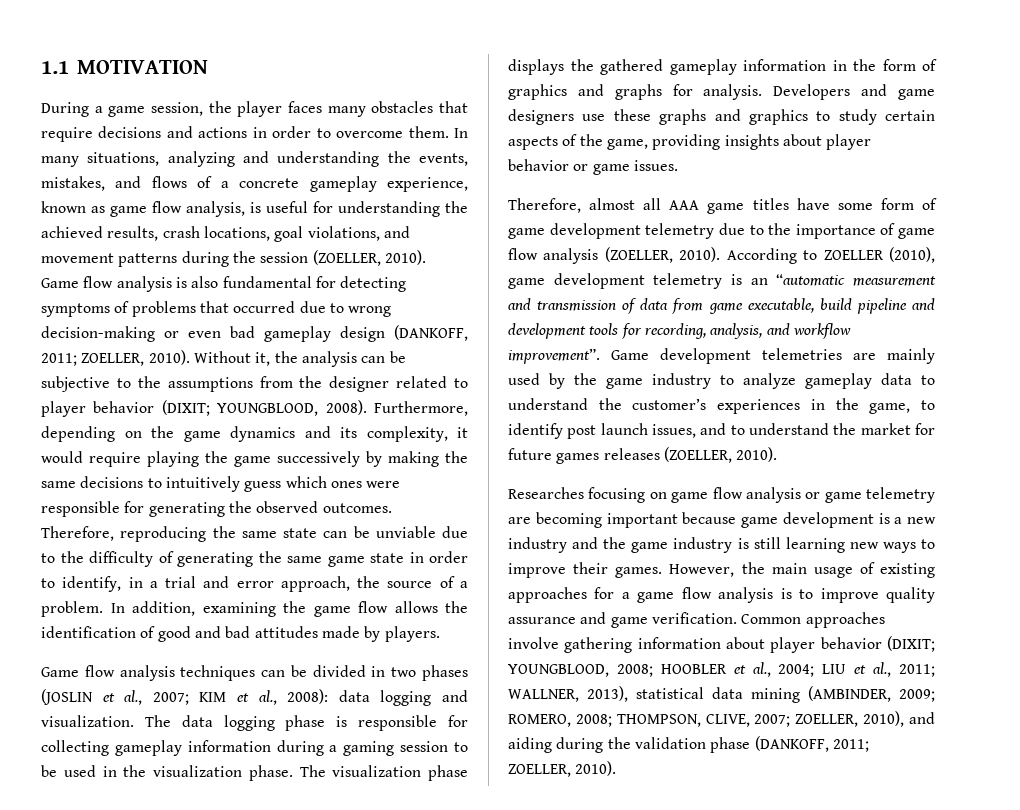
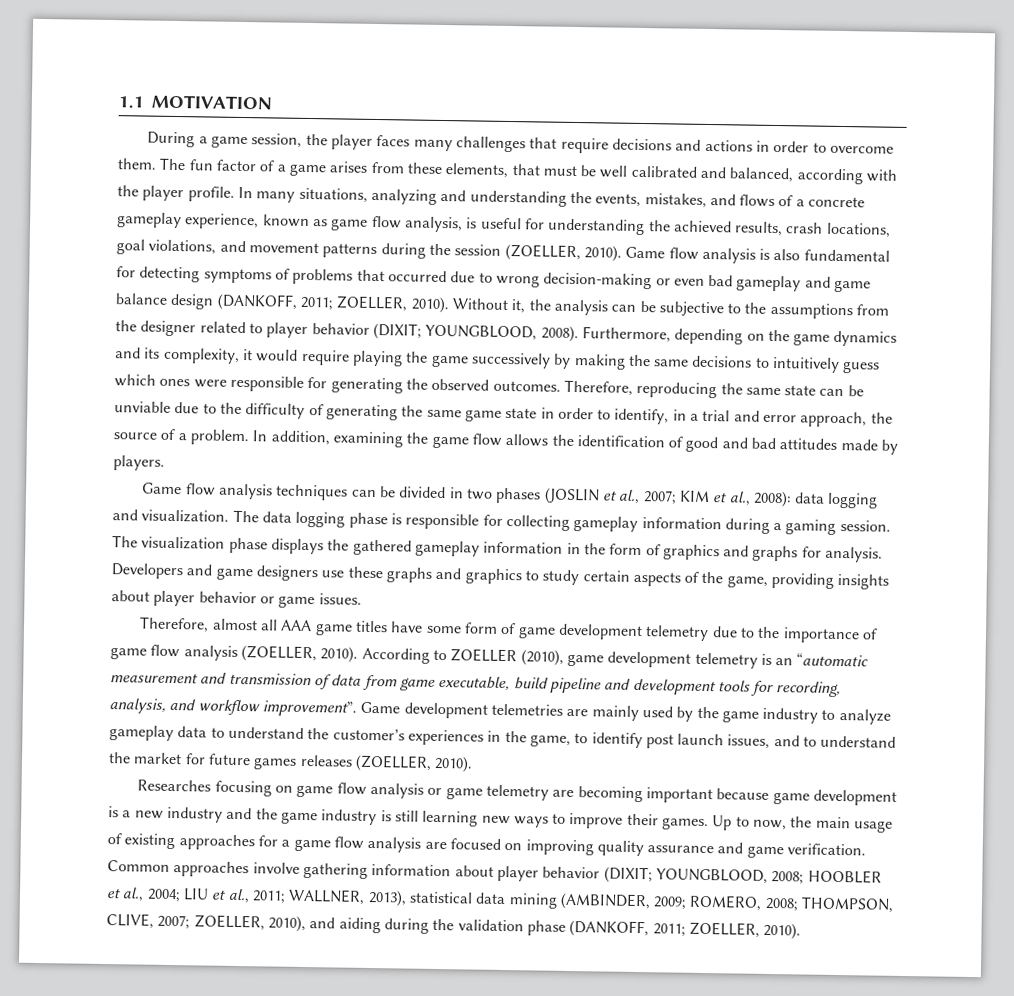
[371,101,434,113] obstacles -> [455,136,526,153] challenges
(449, 132) none -> [159,157,898,185] [117,185,235,202] The fun factor of a game arises from these elements, that must be well calibrated and balanced, according with the player profile.
(331, 334) none -> [804,276,872,293] [115,293,168,305] and game balance
[400,741,468,752] [41,765,293,781] session to be used in the visualization phase. -> [839,519,891,532] session.
[669,564,735,577] However, -> [712,815,788,831] Up to now,
[780,588,879,603] is to improve -> [424,838,594,856] are focused on improving

